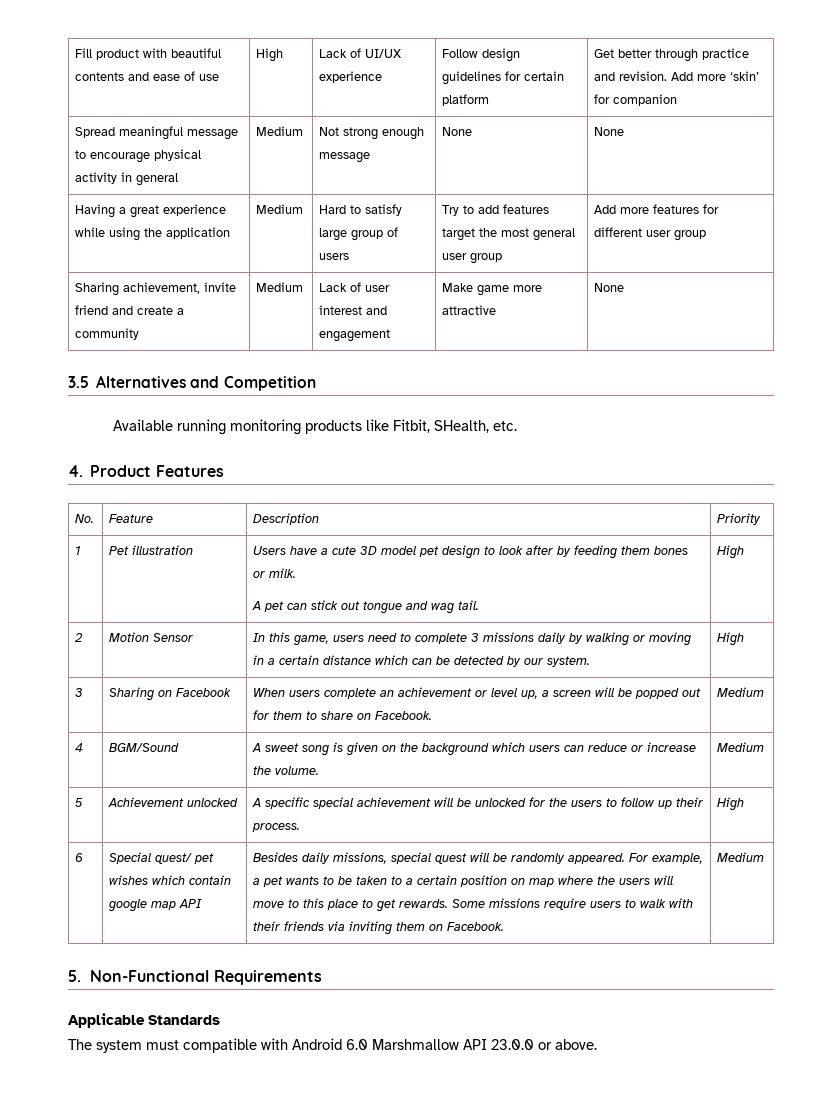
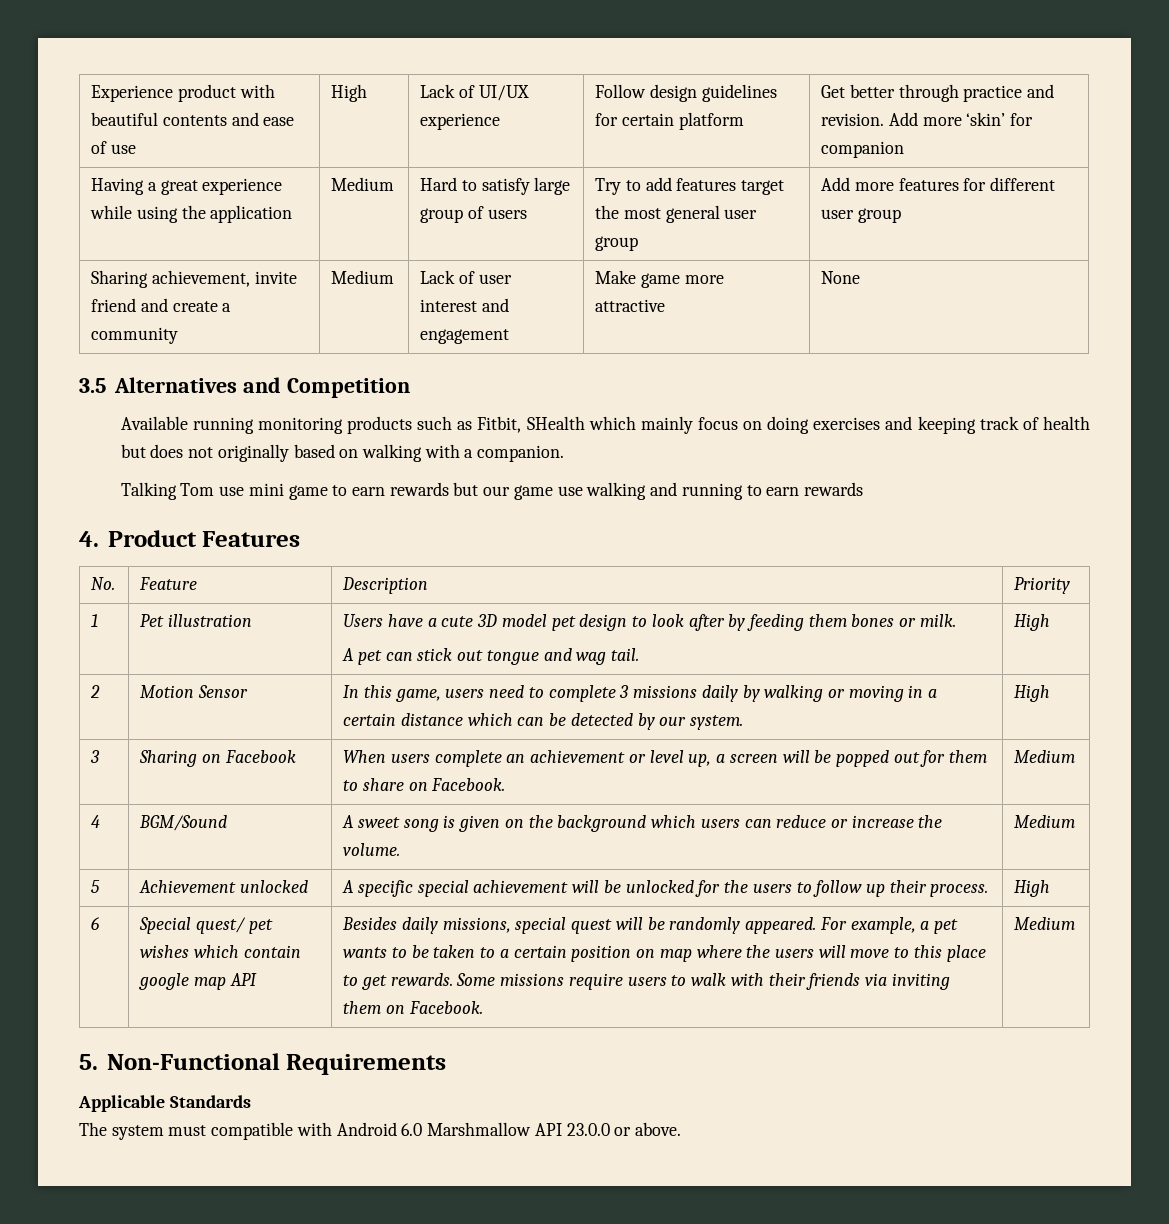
[75,48,93,58] Fill -> [91,85,174,102] Experience
[75,126,239,140] [75,149,202,163] [75,172,179,186] [256,126,304,136] [319,127,425,140] [319,152,371,163] [442,127,473,136] [594,127,625,136] // Spread meaningful message to encourage physical activity in general | Medium | Not strong enough message | None | None -> (905, 149) none
[365,419,517,433] like Fitbit, SHealth, etc. -> [417,416,1090,434] [120,444,565,462] [120,482,863,500] such as Fitbit, SHealth which mainly focus on doing exercises and keeping track of health but does not originally based on walking with a companion. // Talking Tom use mini game to earn rewards but our game use walking and running to earn rewards

